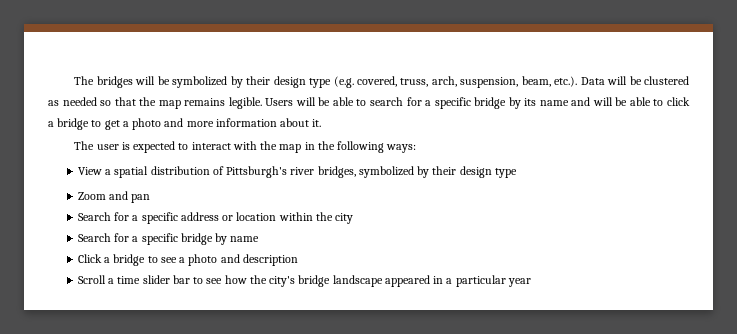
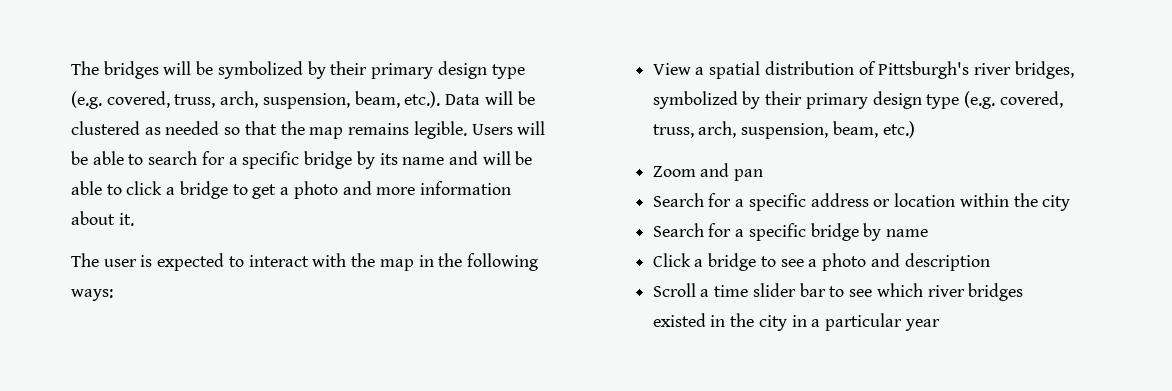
(271, 80) none -> [371,63,434,79] primary
[459,166,517,178] design type -> [805,91,1063,109] [652,121,915,139] primary design type (e.g. covered, truss, arch, suspension, beam, etc.)
[224,275,430,287] how the city's bridge landscape appeared -> [876,283,1024,301] [652,313,787,331] which river bridges existed in the city

